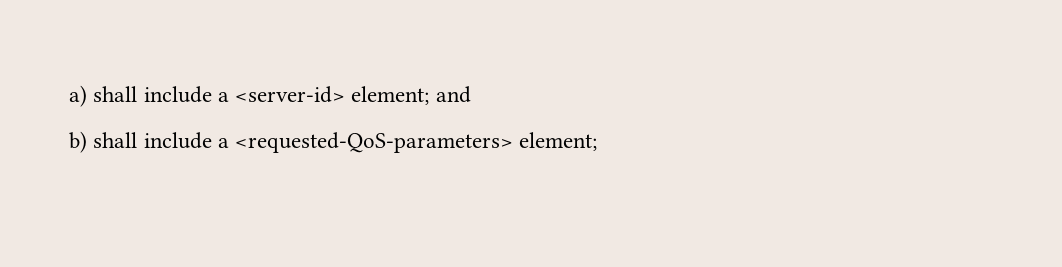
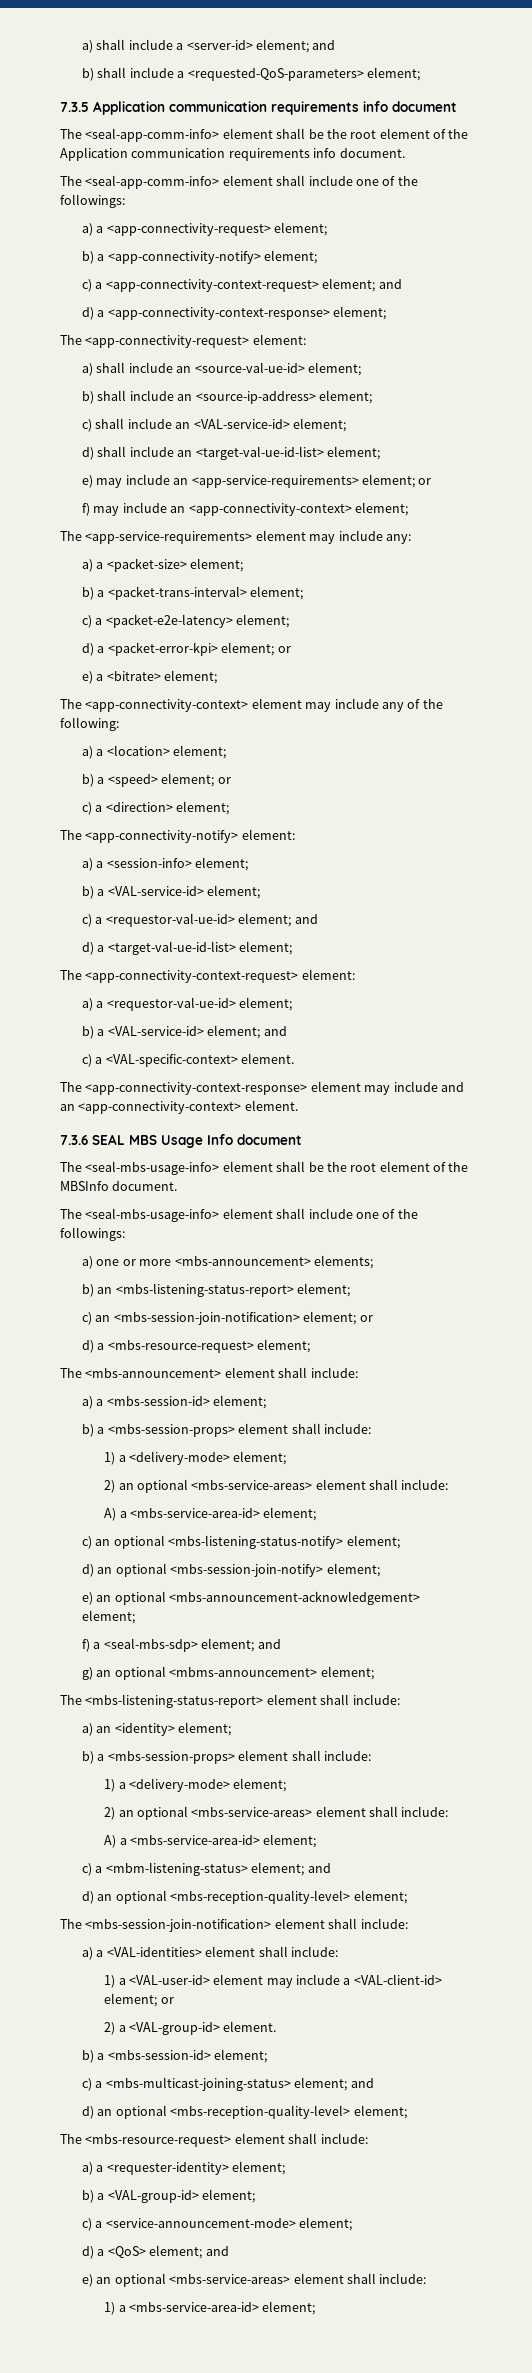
(598, 141) none -> [60,101,457,115] [60,128,469,142] [60,147,405,161] [60,175,418,189] [60,194,125,208] [82,222,328,236] [82,250,318,264] [82,278,402,292] [82,306,387,320] [60,334,306,348] [82,362,361,376] [82,390,372,404] [82,418,346,432] [82,446,380,460] [82,474,432,488] [82,502,408,516] [60,530,411,544] [82,558,244,572] [82,586,304,600] [82,614,290,628] [82,642,291,656] [82,670,218,684] [60,698,443,712] [60,717,119,731] [82,745,227,759] [82,773,231,787] [82,801,230,815] [60,829,295,843] [82,857,249,871] [82,885,261,899] [82,913,318,927] [82,941,293,955] [60,969,355,983] [82,997,293,1011] [82,1025,287,1039] [82,1053,295,1067] [60,1081,464,1095] [60,1100,298,1114] [60,1134,302,1148] [60,1161,469,1175] [60,1181,178,1191] [60,1208,418,1222] [60,1227,125,1241] [82,1255,373,1269] [82,1283,351,1297] [82,1311,373,1325] [82,1339,311,1353] [60,1367,358,1378] [82,1395,267,1409] [82,1423,371,1437] [104,1451,287,1465] [104,1479,449,1493] [104,1507,317,1521] [82,1535,400,1549] [82,1563,380,1577] [82,1591,421,1605] [82,1610,136,1624] [82,1638,281,1652] [82,1666,374,1680] [60,1694,400,1708] [82,1722,232,1736] [82,1750,371,1764] [104,1778,287,1792] [104,1806,449,1820] [104,1834,317,1848] [82,1862,331,1876] [82,1890,407,1904] [60,1918,408,1932] [82,1946,338,1960] [104,1974,442,1988] [104,1993,174,2007] [104,2021,277,2035] [82,2049,268,2063] [82,2077,374,2091] [82,2105,407,2119] [60,2133,368,2147] [82,2161,286,2175] [82,2189,256,2203] [82,2217,353,2231] [82,2245,229,2259] [82,2273,427,2287] [104,2301,316,2315] // 7.3.5 Application communication requirements info document // The <seal-app-comm-info> element shall be the root element of the Application communication requirements info document. // The <seal-app-comm-info> element shall include one of the followings: // a) a <app-connectivity-request> element; // b) a <app-connectivity-notify> element; // c) a <app-connectivity-context-request> element; and // d) a <app-connectivity-context-response> element; // The <app-connectivity-request> element: // a) shall include an <source-val-ue-id> element; // b) shall include an <source-ip-address> element; // c) shall include an <VAL-service-id> element; // d) shall include an <target-val-ue-id-list> element; // e) may include an <app-service-requirements> element; or // f) may include an <app-connectivity-context> element; // The <app-service-requirements> element may include any: // a) a <packet-size> element; // b) a <packet-trans-interval> element; // c) a <packet-e2e-latency> element; // d) a <packet-error-kpi> element; or // e) a <bitrate> element; // The <app-connectivity-context> element may include any of the following: // a) a <location> element; // b) a <speed> element; or // c) a <direction> element; // The <app-connectivity-notify> element: // a) a <session-info> element; // b) a <VAL-service-id> element; // c) a <requestor-val-ue-id> element; and // d) a <target-val-ue-id-list> element; // The <app-connectivity-context-request> element: // a) a <requestor-val-ue-id> element; // b) a <VAL-service-id> element; and // c) a <VAL-specific-context> element. // The <app-connectivity-context-response> element may include and an <app-connectivity-context> element. // 7.3.6 SEAL MBS Usage Info document // The <seal-mbs-usage-info> element shall be the root element of the MBSInfo document. // The <seal-mbs-usage-info> element shall include one of the followings: // a) one or more <mbs-announcement> elements; // b) an <mbs-listening-status-report> element; // c) an <mbs-session-join-notification> element; or // d) a <mbs-resource-request> element; // The <mbs-announcement> element shall include: // a) a <mbs-session-id> element; // b) a <mbs-session-props> element shall include: // 1) a <delivery-mode> element; // 2) an optional <mbs-service-areas> element shall include: // A) a <mbs-service-area-id> element; // c) an optional <mbs-listening-status-notify> element; // d) an optional <mbs-session-join-notify> element; // e) an optional <mbs-announcement-acknowledgement> element; // f) a <seal-mbs-sdp> element; and // g) an optional <mbms-announcement> element; // The <mbs-listening-status-report> element shall include: // a) an <identity> element; // b) a <mbs-session-props> element shall include: // 1) a <delivery-mode> element; // 2) an optional <mbs-service-areas> element shall include: // A) a <mbs-service-area-id> element; // c) a <mbm-listening-status> element; and // d) an optional <mbs-reception-quality-level> element; // The <mbs-session-join-notification> element shall include: // a) a <VAL-identities> element shall include: // 1) a <VAL-user-id> element may include a <VAL-client-id> element; or // 2) a <VAL-group-id> element. // b) a <mbs-session-id> element; // c) a <mbs-multicast-joining-status> element; and // d) an optional <mbs-reception-quality-level> element; // The <mbs-resource-request> element shall include: // a) a <requester-identity> element; // b) a <VAL-group-id> element; // c) a <service-announcement-mode> element; // d) a <QoS> element; and // e) an optional <mbs-service-areas> element shall include: // 1) a <mbs-service-area-id> element;

